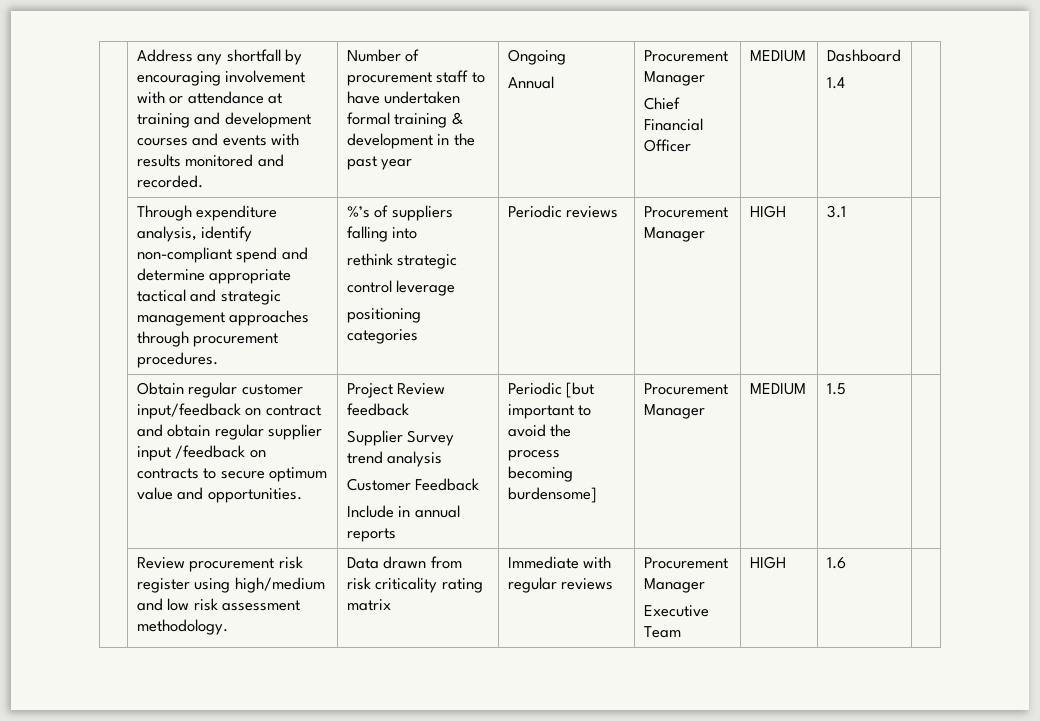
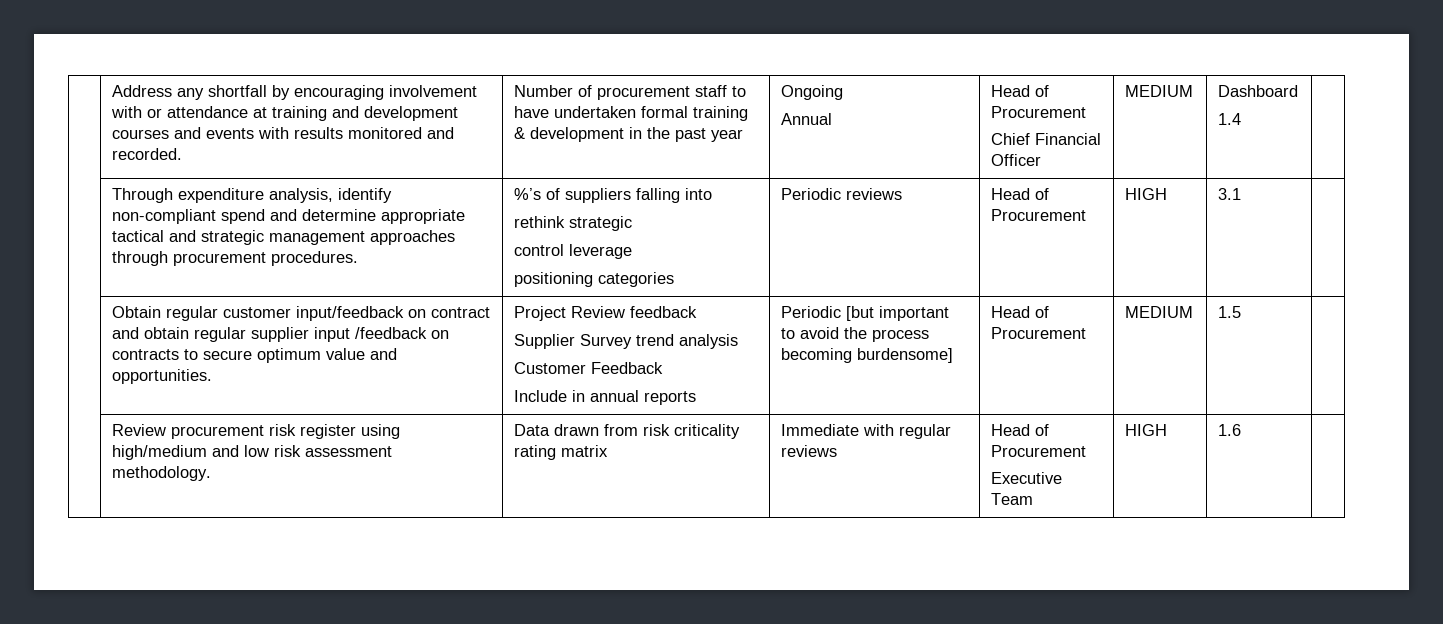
[643,50,728,62] [643,71,705,86] Procurement Manager -> [991,85,1050,97] [991,106,1087,118] Head of Procurement
[643,206,728,218] [643,227,705,242] Procurement Manager -> [991,188,1050,200] [991,209,1087,221] Head of Procurement
[643,383,728,395] [643,404,705,419] Procurement Manager -> [991,306,1050,318] [991,327,1087,339] Head of Procurement
[643,557,728,569] [643,578,705,593] Procurement Manager -> [991,424,1050,436] [991,445,1087,457] Head of Procurement

